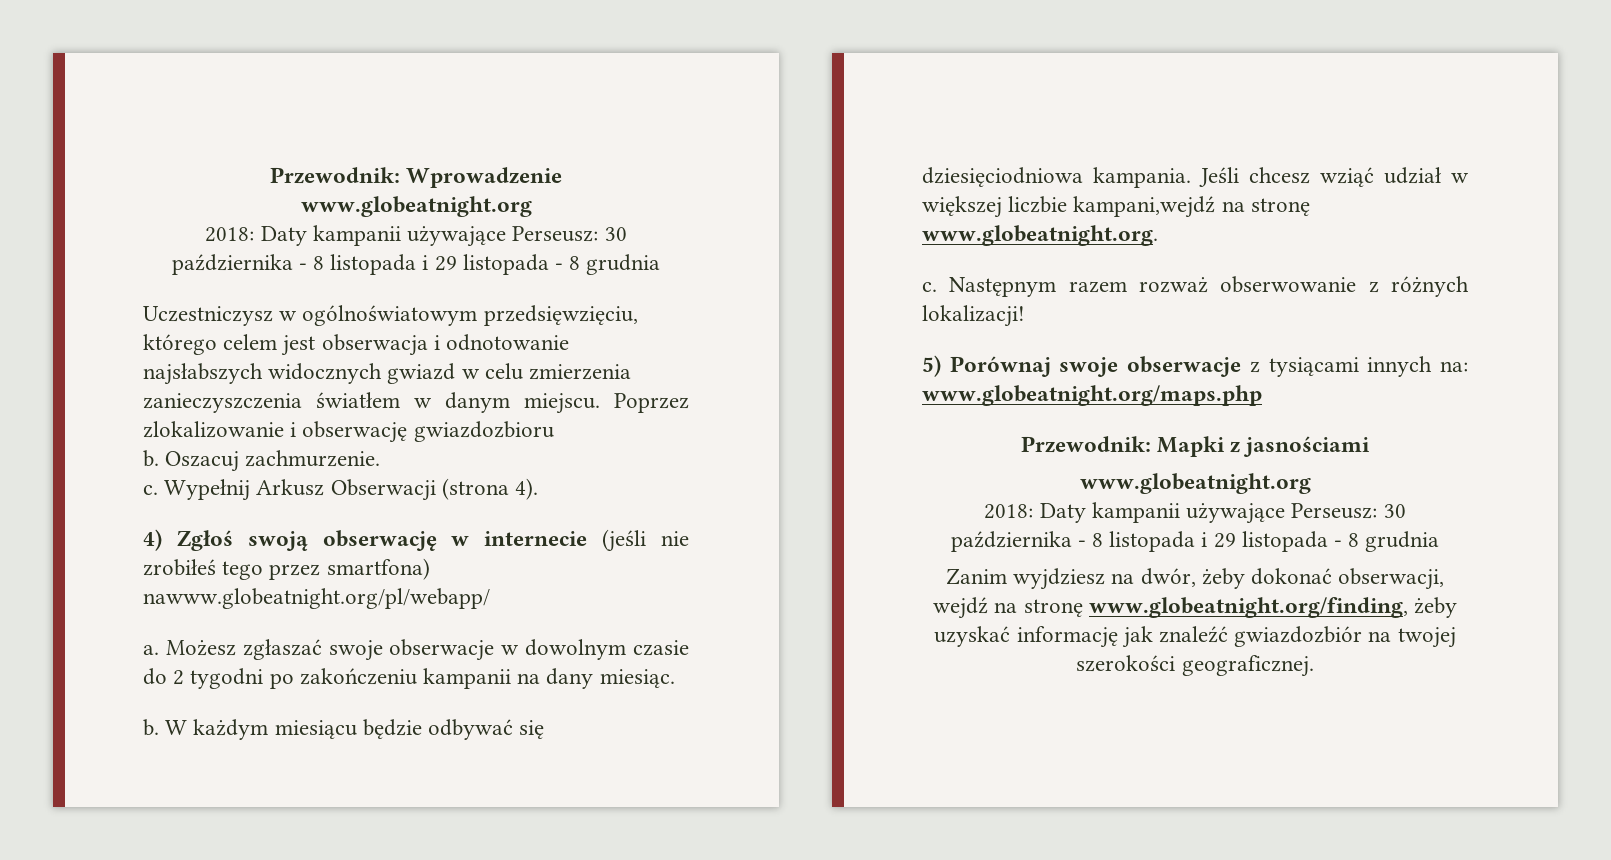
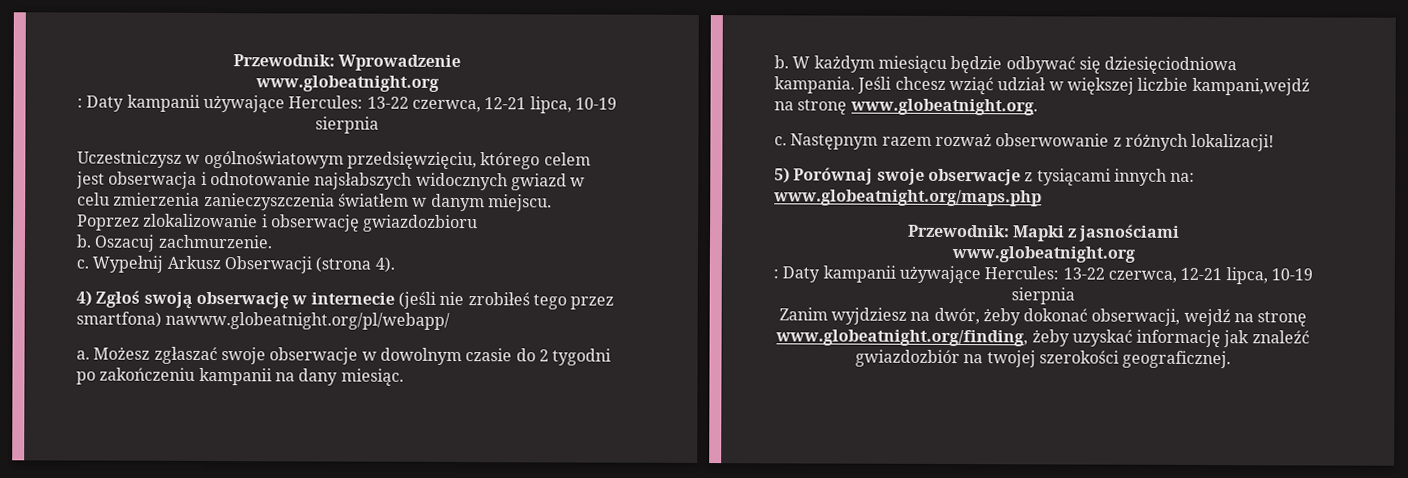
[205,225,627,247] [171,254,661,275] 2018: Daty kampanii używające Perseusz: 30 października - 8 listopada i 29 listopada - 8 grudnia -> [77,94,617,114] [315,116,379,134] : Daty kampanii używające Hercules: 13-22 czerwca, 12-21 lipca, 10-19 sierpnia
[984,502,1406,524] [950,531,1440,552] 2018: Daty kampanii używające Perseusz: 30 października - 8 listopada i 29 listopada - 8 grudnia -> [773,265,1313,285] [1011,287,1075,305] : Daty kampanii używające Hercules: 13-22 czerwca, 12-21 lipca, 10-19 sierpnia

